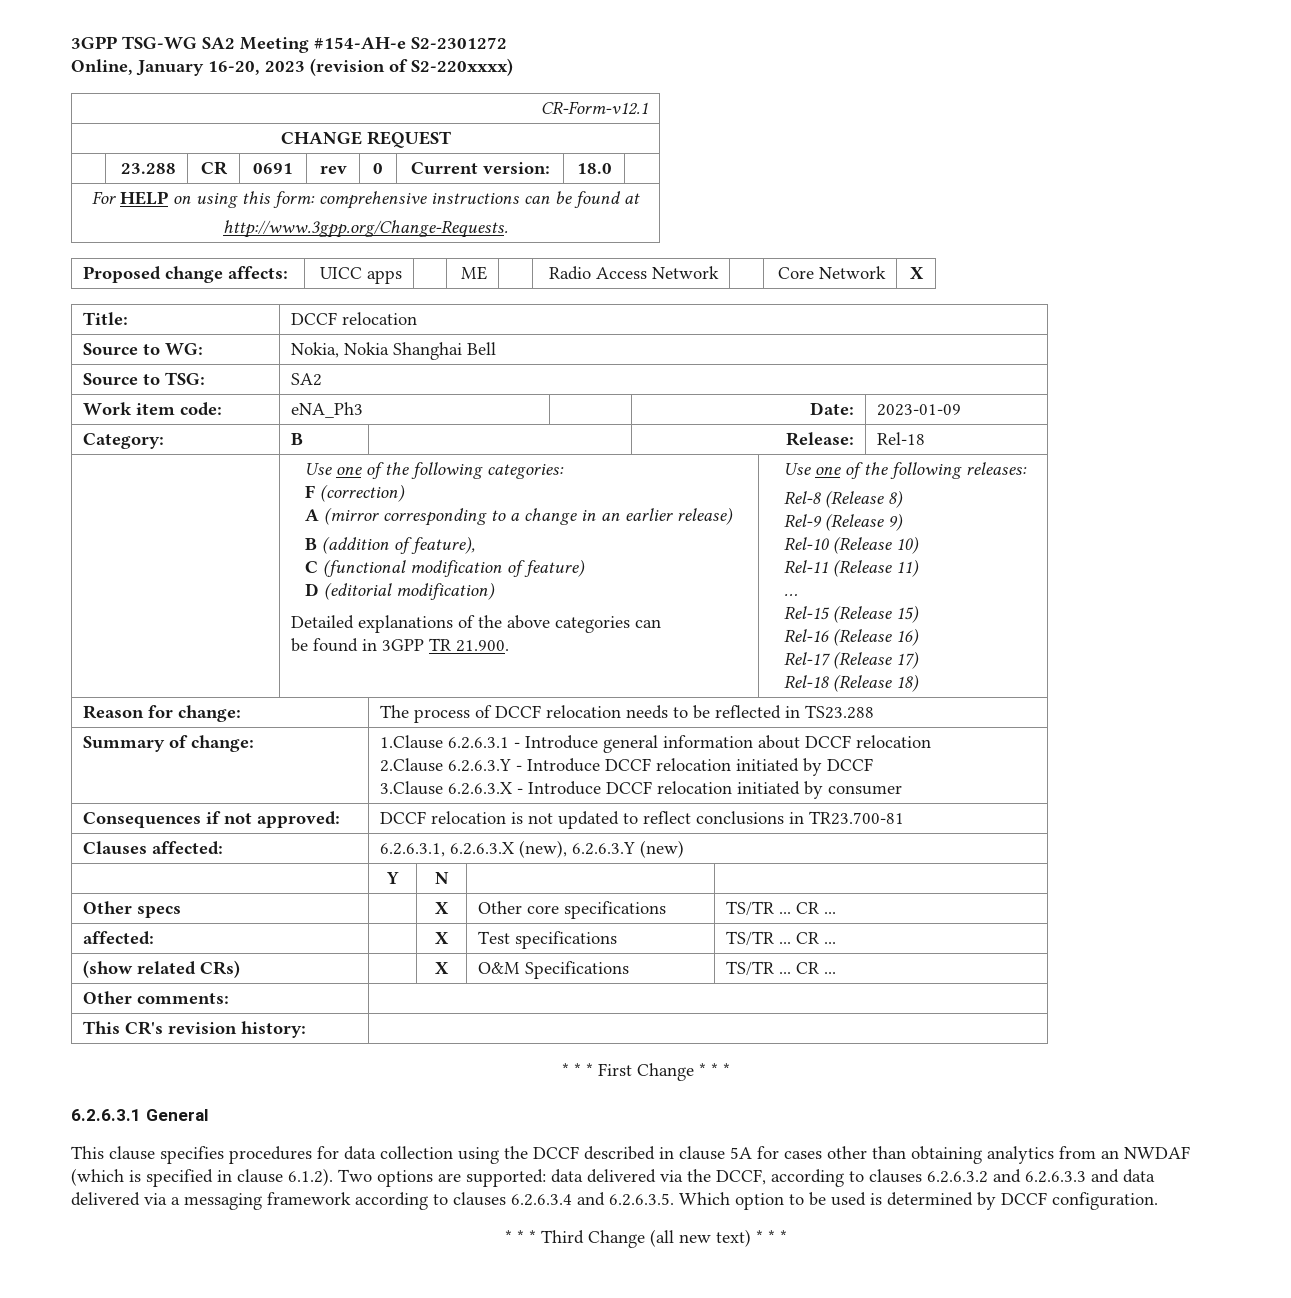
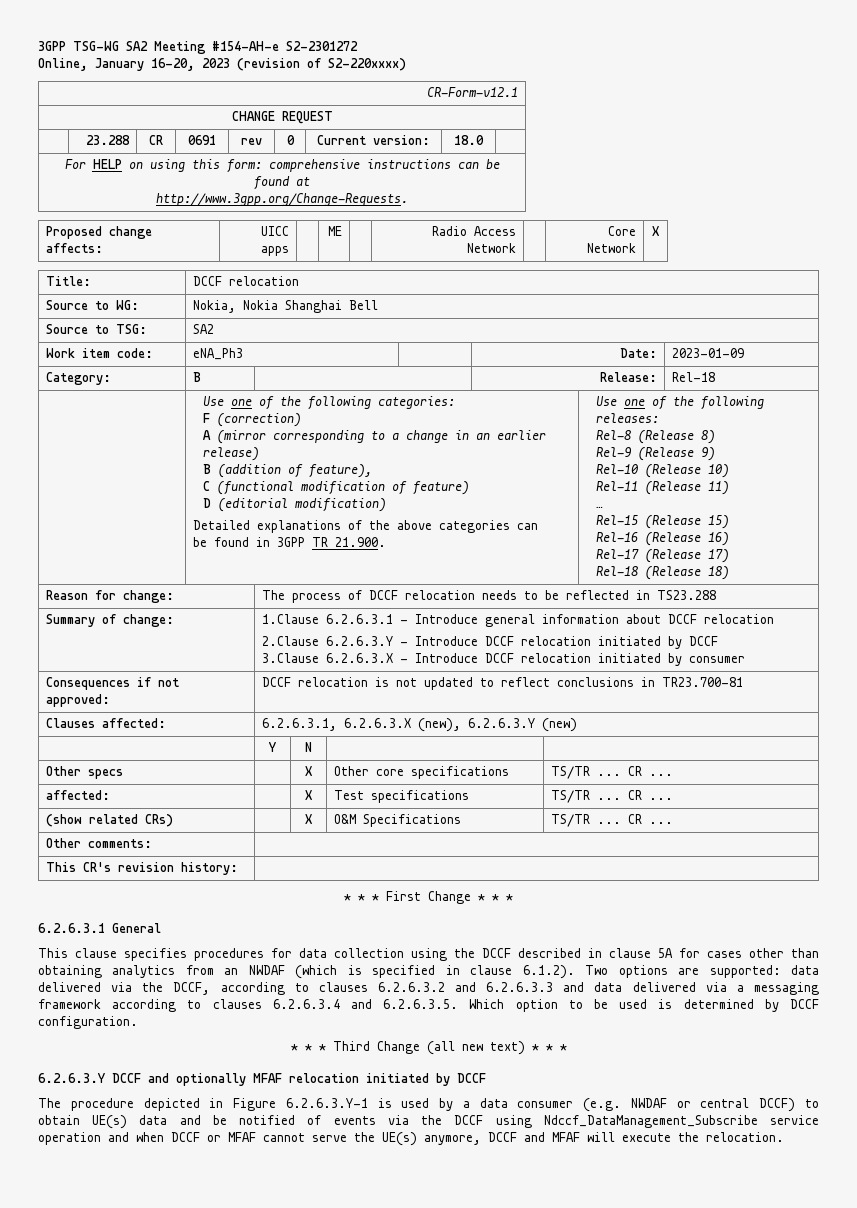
(787, 1236) none -> [38,1073,486,1086] [38,1098,819,1112] [38,1115,819,1129] [38,1132,784,1146] // 6.2.6.3.Y DCCF and optionally MFAF relocation initiated by DCCF // The procedure depicted in Figure 6.2.6.3.Y-1 is used by a data consumer (e.g. NWDAF or central DCCF) to obtain UE(s) data and be notified of events via the DCCF using Ndccf_DataManagement_Subscribe service operation and when DCCF or MFAF cannot serve the UE(s) anymore, DCCF and MFAF will execute the relocation.

